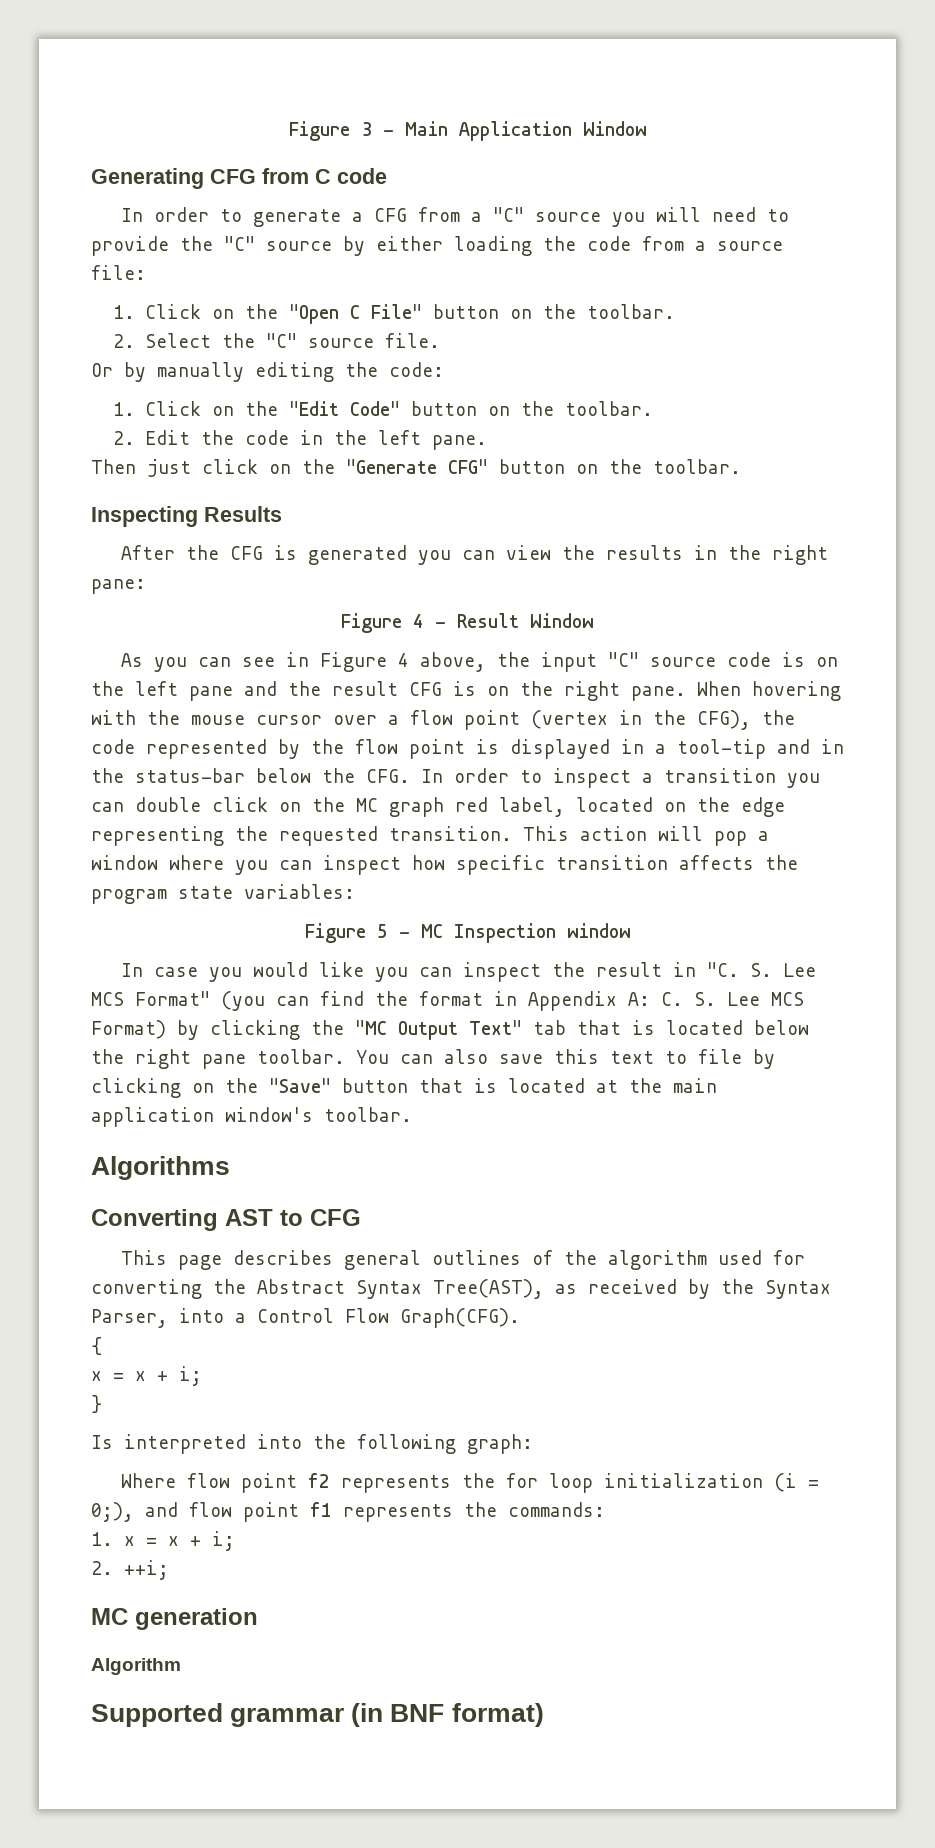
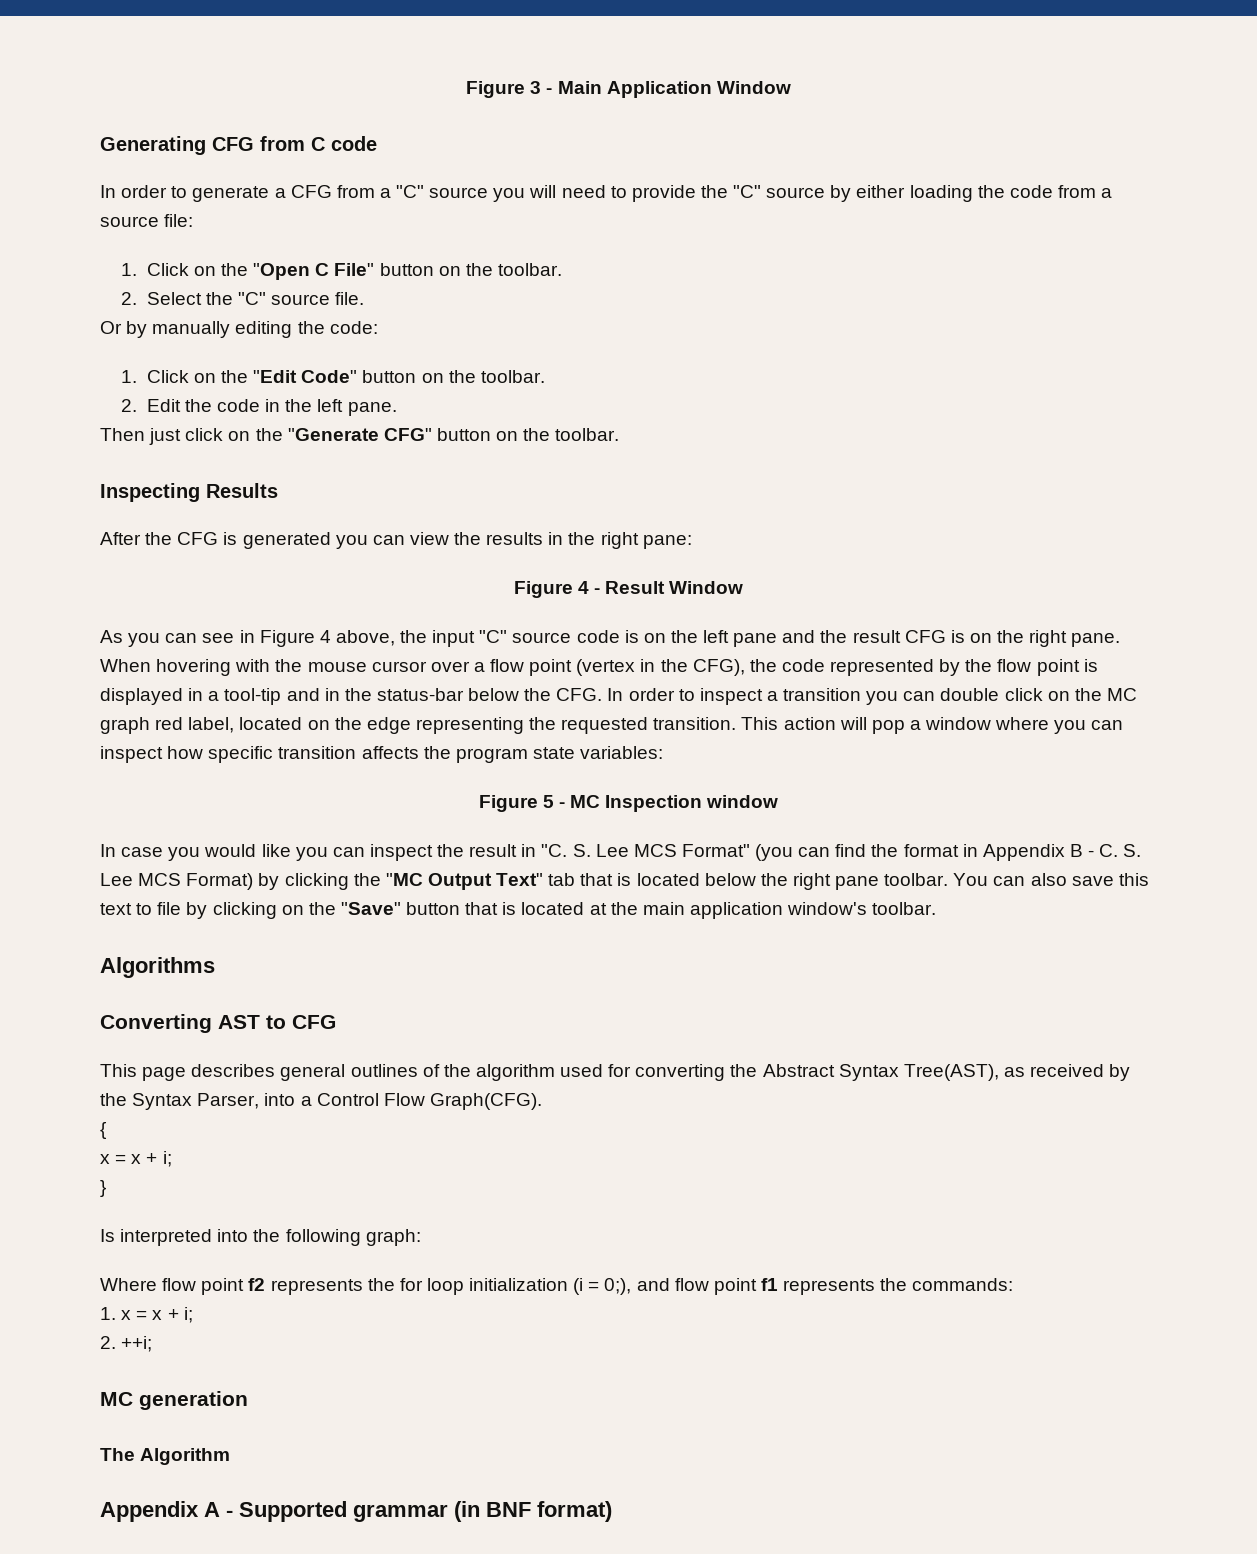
[628,992,650,1006] A: -> [1069,844,1095,857] B -
(258, 1619) none -> [100,1448,135,1461] The
(181, 1666) none -> [100,1501,233,1522] Appendix A -

